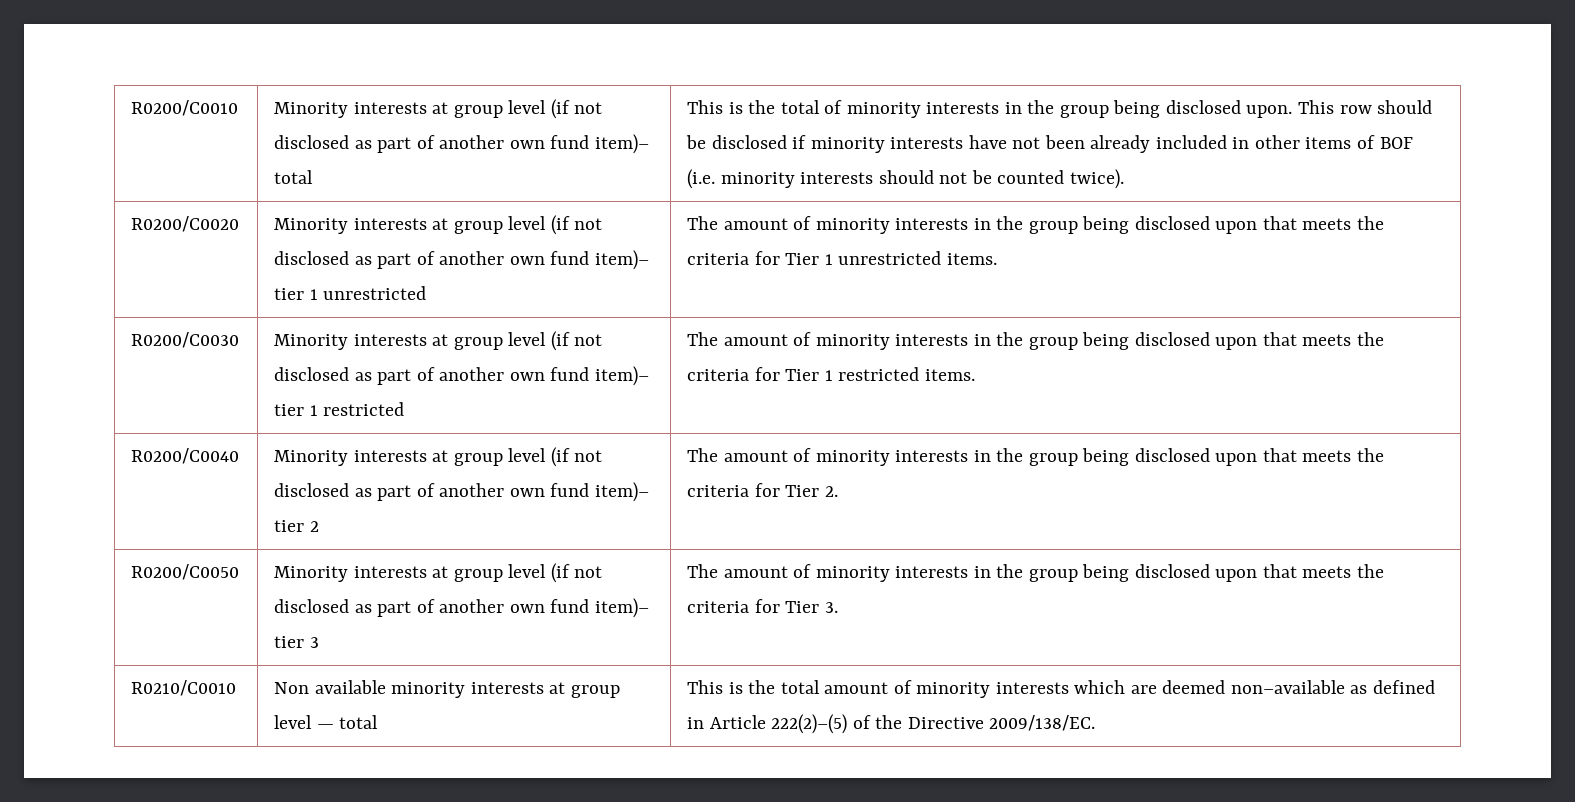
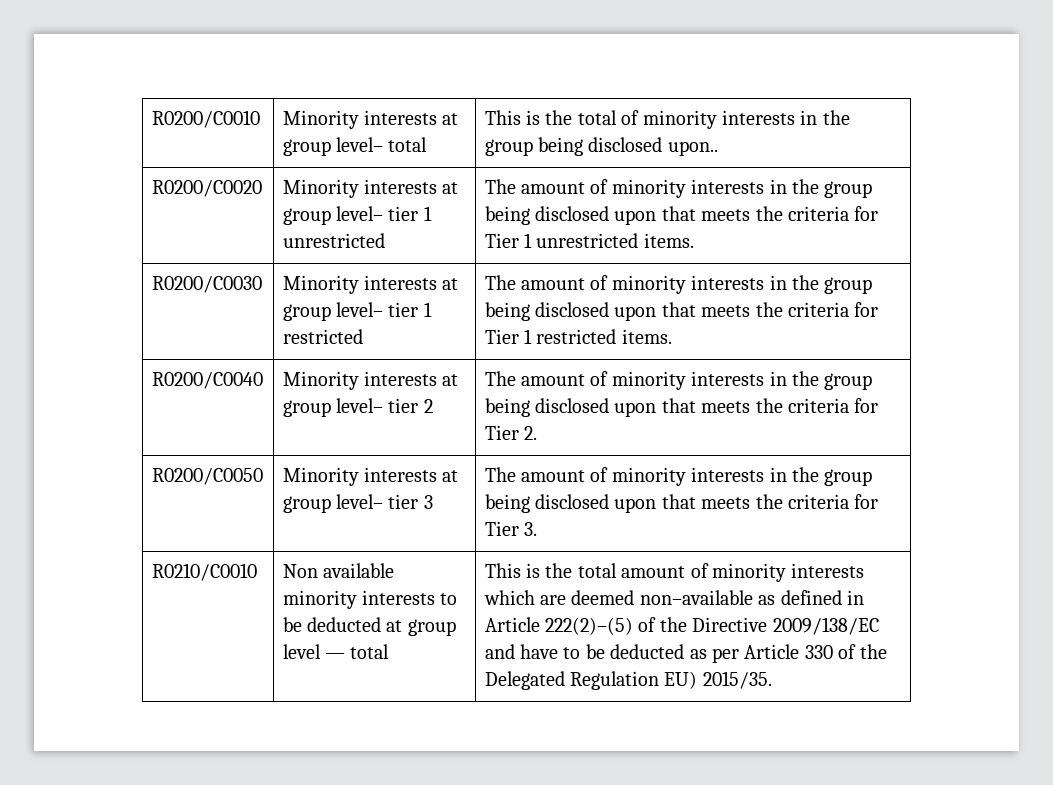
[508,99,603,119] [274,134,649,154] level (if not disclosed as part of another own fund item)– -> [335,137,383,152] level–
[1246,100,1433,118] [686,135,1413,153] [687,169,1124,189] upon. This row should be disclosed if minority interests have not been already included in other items of BOF (i.e. minority interests should not be counted twice). -> [667,141,718,156] upon..
[508,215,603,235] [274,250,649,270] level (if not disclosed as part of another own fund item)– -> [335,206,383,221] level–
[508,331,603,351] [274,366,649,386] level (if not disclosed as part of another own fund item)– -> [335,302,383,317] level–
[508,447,603,467] [274,482,649,502] level (if not disclosed as part of another own fund item)– -> [335,398,383,413] level–
[508,563,603,583] [274,598,649,618] level (if not disclosed as part of another own fund item)– -> [335,494,383,509] level–
(544, 688) none -> [440,593,458,605] [282,617,381,632] to be deducted
[989,715,1096,731] 2009/138/EC. -> [772,617,879,635] [484,644,887,663] [484,671,772,690] 2009/138/EC and have to be deducted as per Article 330 of the Delegated Regulation EU) 2015/35.

